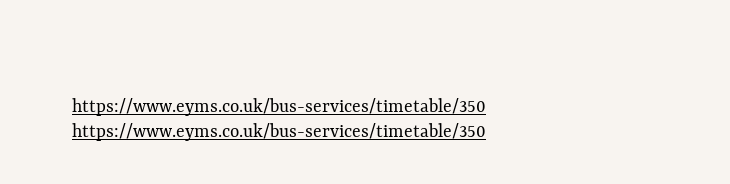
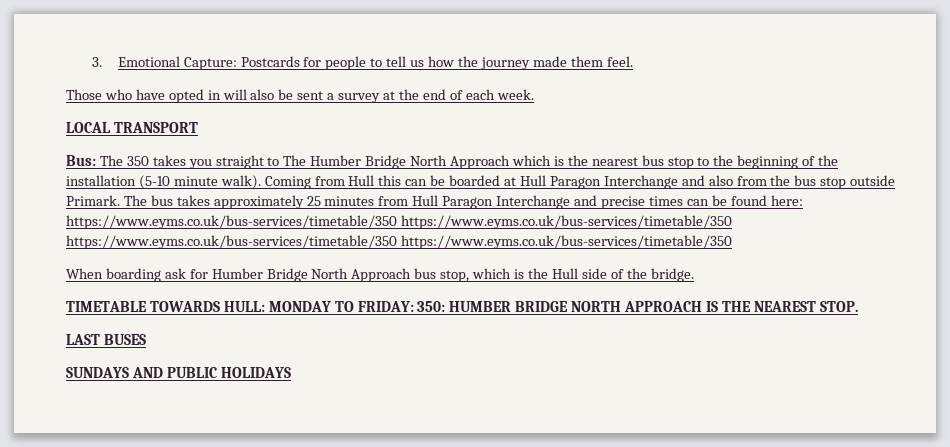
[72,98,486,116] [72,123,486,141] https://www.eyms.co.uk/bus-services/timetable/350 https://www.eyms.co.uk/bus-services/timetable/350 -> [91,56,633,70] [66,89,534,103] [66,122,198,133] [66,155,839,169] [66,175,896,189] [66,195,803,209] [66,215,732,229] [66,235,732,249] [66,268,694,282] [66,301,858,312] [66,334,146,345] [66,367,291,378] 3. Emotional Capture: Postcards for people to tell us how the journey made them feel. // Those who have opted in will also be sent a survey at the end of each week. // LOCAL TRANSPORT // Bus: The 350 takes you straight to The Humber Bridge North Approach which is the nearest bus stop to the beginning of the installation (5-10 minute walk). Coming from Hull this can be boarded at Hull Paragon Interchange and also from the bus stop outside Primark. The bus takes approximately 25 minutes from Hull Paragon Interchange and precise times can be found here: https://www.eyms.co.uk/bus-services/timetable/350 https://www.eyms.co.uk/bus-services/timetable/350 https://www.eyms.co.uk/bus-services/timetable/350 https://www.eyms.co.uk/bus-services/timetable/350 // When boarding ask for Humber Bridge North Approach bus stop, which is the Hull side of the bridge. // TIMETABLE TOWARDS HULL: MONDAY TO FRIDAY: 350: HUMBER BRIDGE NORTH APPROACH IS THE NEAREST STOP. // LAST BUSES // SUNDAYS AND PUBLIC HOLIDAYS

